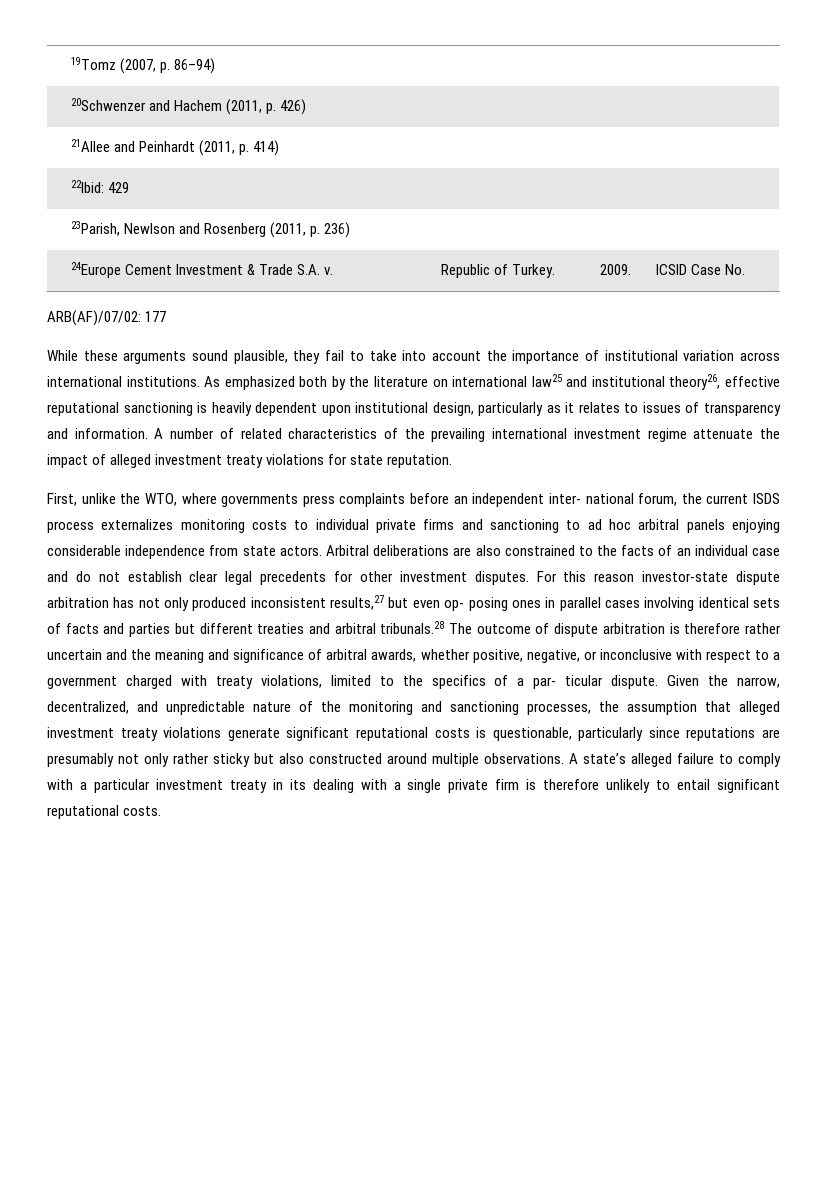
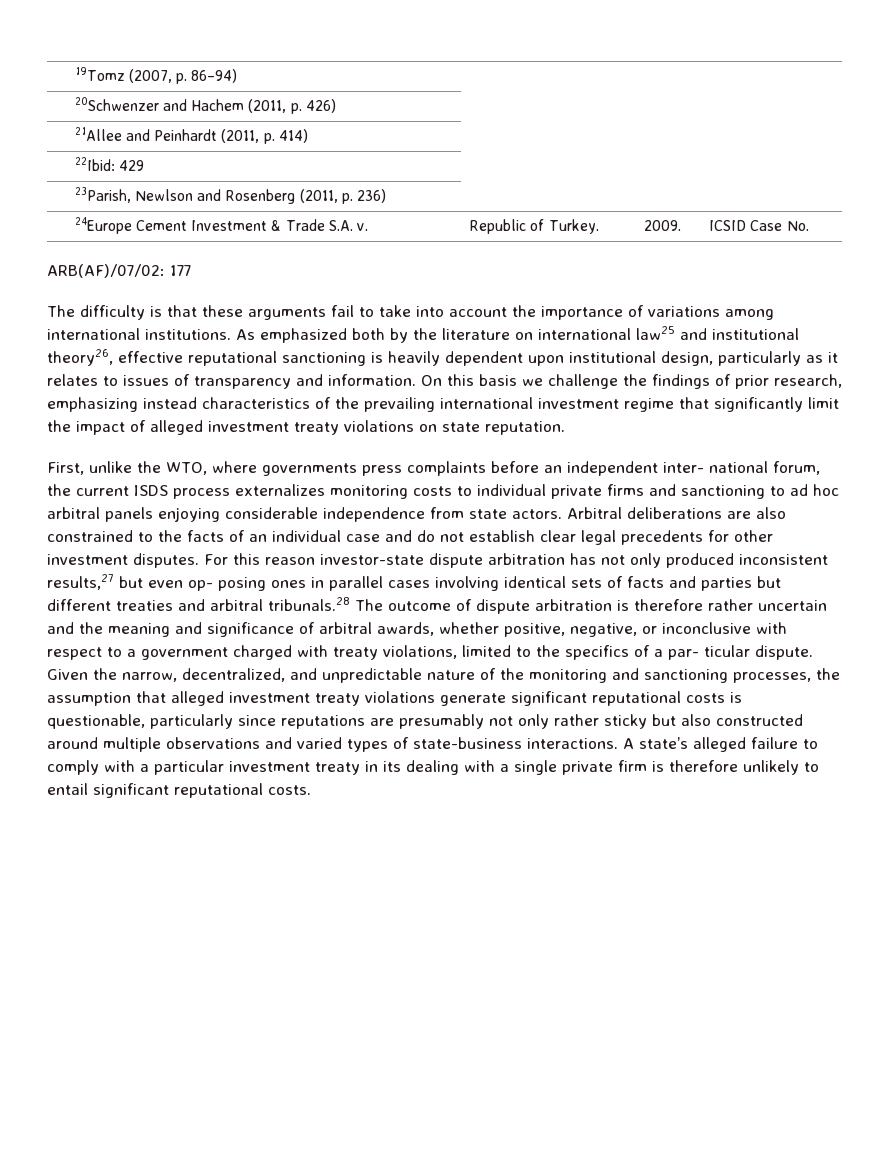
[47,350,321,364] While these arguments sound plausible, they -> [47,305,326,320] The difficulty is that these arguments
[604,350,780,361] institutional variation across -> [648,306,774,320] variations among
[154,428,282,439] A number of related -> [421,374,842,389] [47,397,197,412] On this basis we challenge the findings of prior research, emphasizing instead
[693,429,754,439] attenuate -> [679,397,839,412] that significantly limit
[328,454,348,465] for -> [419,424,437,432] on
[484,753,564,764] observations. -> [166,737,618,752] observations and varied types of state-business interactions.

